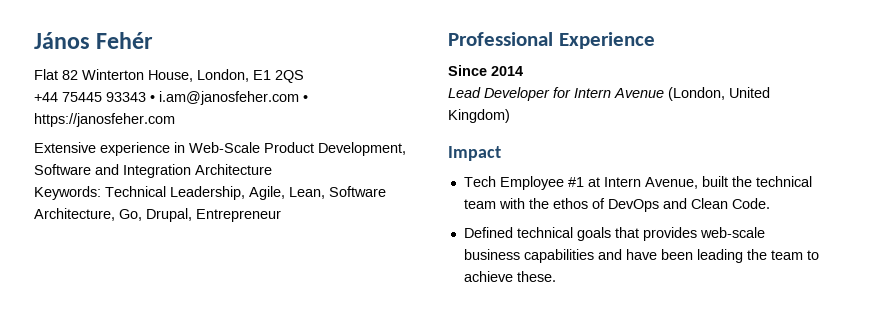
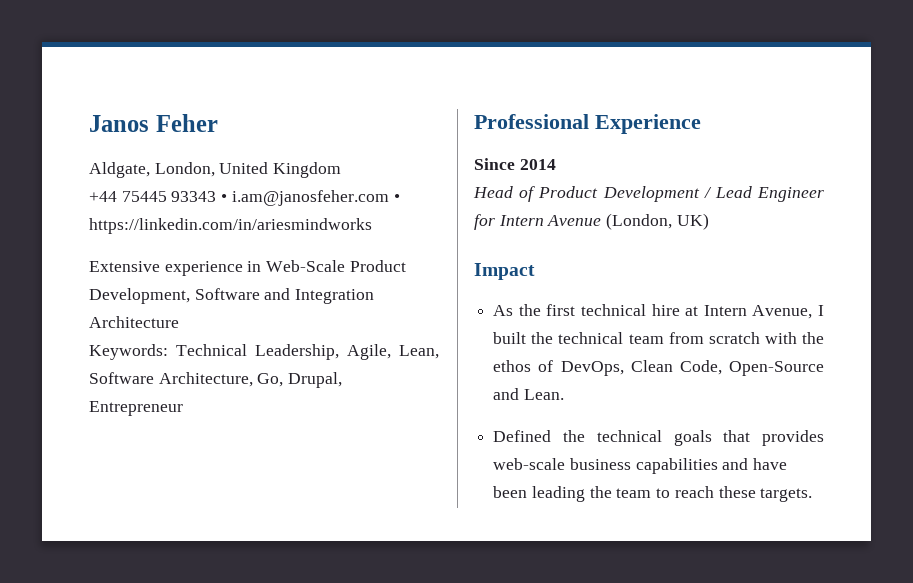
[34,32,154,49] [34,69,304,83] János Fehér // Flat 82 Winterton House, London, E1 2QS -> [89,114,218,132] [89,162,342,178] Janos Feher // Aldgate, London, United Kingdom
[34,113,175,127] https://janosfeher.com -> [89,218,372,234] https://linkedin.com/in/ariesmindworks
[448,87,550,101] Lead Developer -> [473,186,824,202] Head of Product Development / Lead Engineer
[729,87,770,98] [448,109,510,123] United Kingdom) -> [676,213,709,230] UK)
[463,176,584,190] Tech Employee #1 -> [493,304,680,316] As the first technical hire
(698, 183) none -> [818,305,824,316] I
(496, 204) none -> [668,332,760,344] from scratch
[607,198,770,212] DevOps and Clean Code. -> [560,360,824,376] [493,388,564,400] DevOps, Clean Code, Open-Source and Lean.
(513, 232) none -> [563,430,585,442] the
[463,271,556,282] achieve these. -> [674,486,813,502] reach these targets.

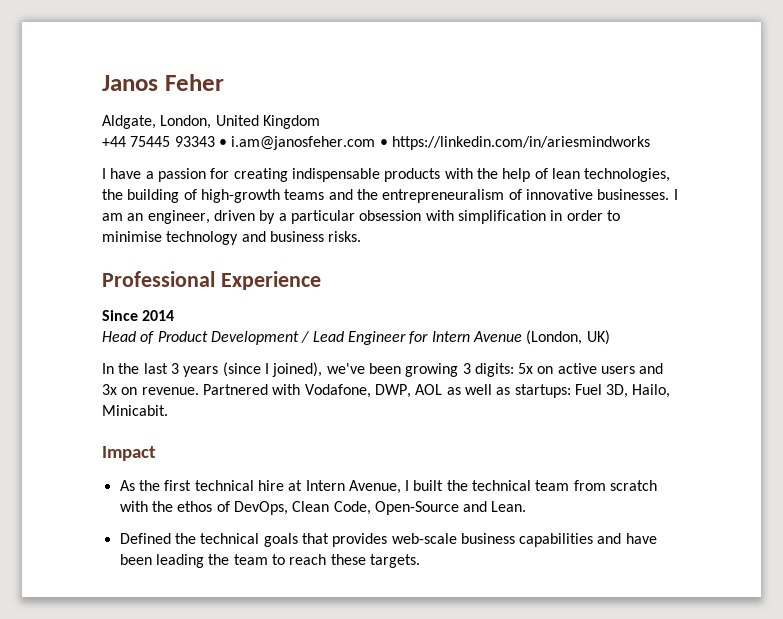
[89,260,406,276] [89,288,375,304] [89,316,179,328] [89,344,439,360] [89,372,343,388] [89,401,183,416] Extensive experience in Web-Scale Product Development, Software and Integration Architecture // Keywords: Technical Leadership, Agile, Lean, Software Architecture, Go, Drupal, Entrepreneur -> [102,168,671,182] [102,189,678,203] [102,210,620,224] [102,231,362,245] I have a passion for creating indispensable products with the help of lean technologies, the building of high-growth teams and the entrepreneuralism of innovative businesses. I am an engineer, driven by a particular obsession with simplification in order to minimise technology and business risks.
(709, 221) none -> [102,362,664,377] [102,384,671,398] [102,405,168,416] // In the last 3 years (since I joined), we've been growing 3 digits: 5x on active users and 3x on revenue. Partnered with Vodafone, DWP, AOL as well as startups: Fuel 3D, Hailo, Minicabit.

